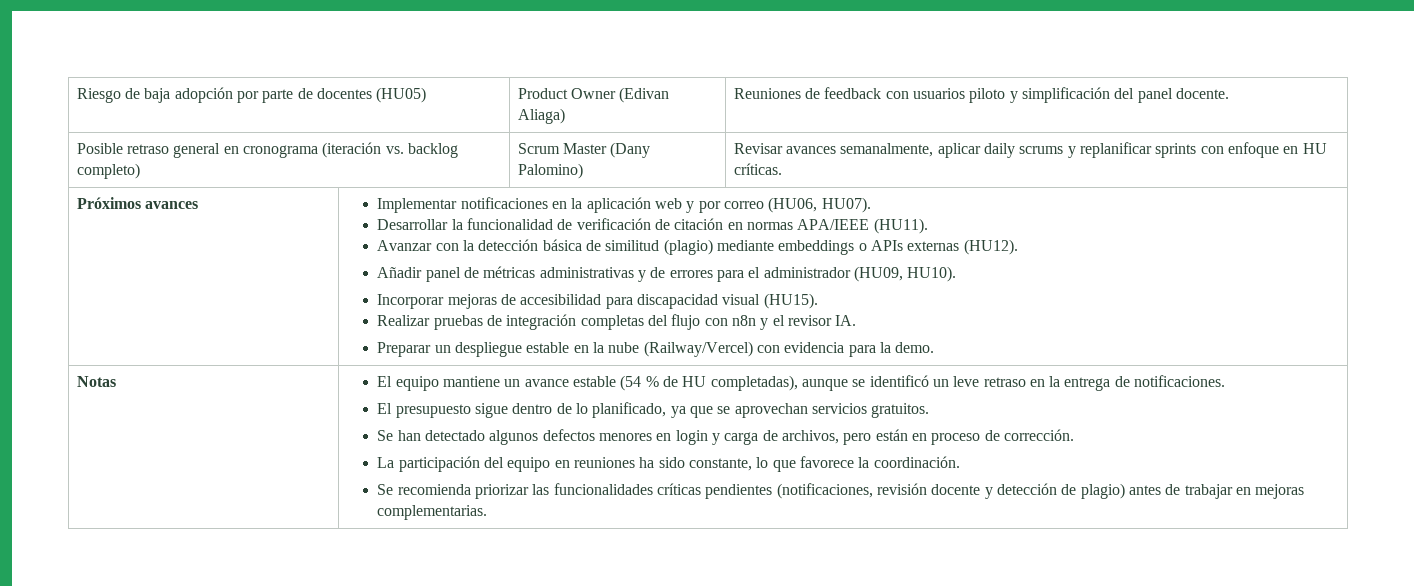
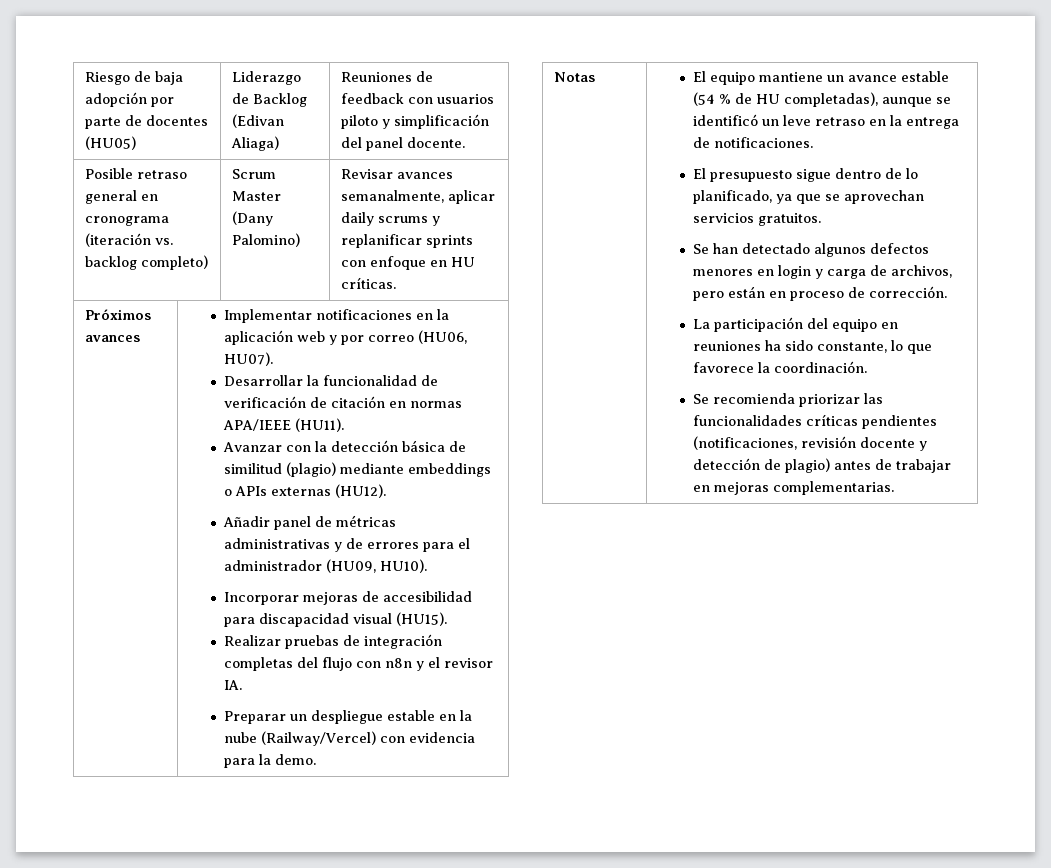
[517,88,617,99] Product Owner -> [231,71,301,85] [231,93,307,107] Liderazgo de Backlog

